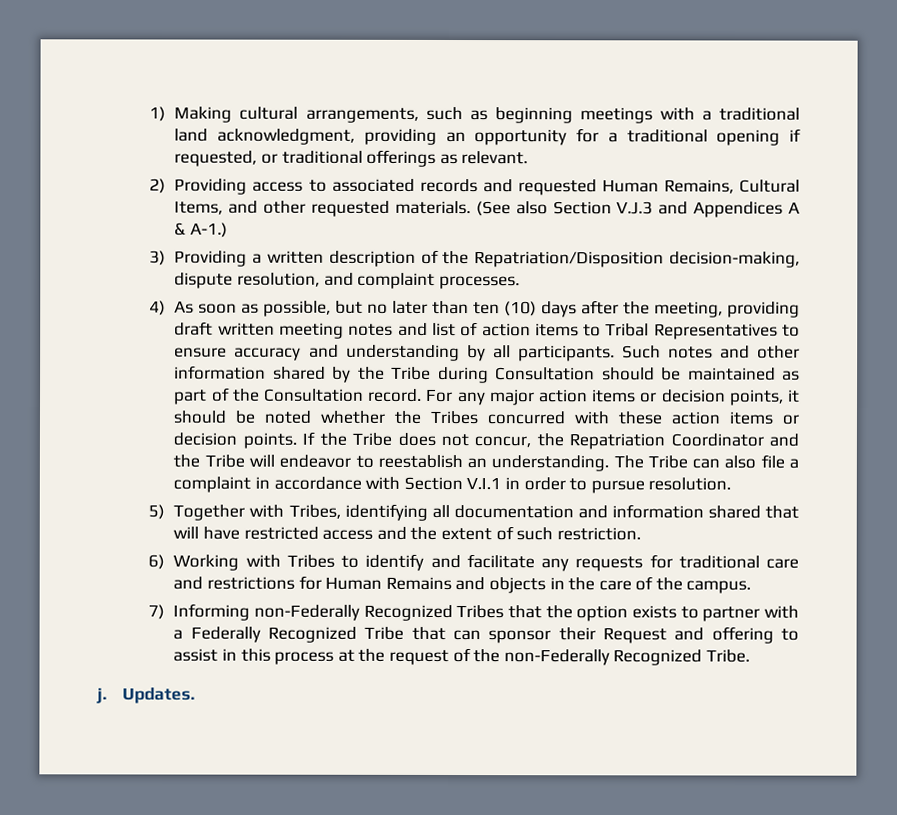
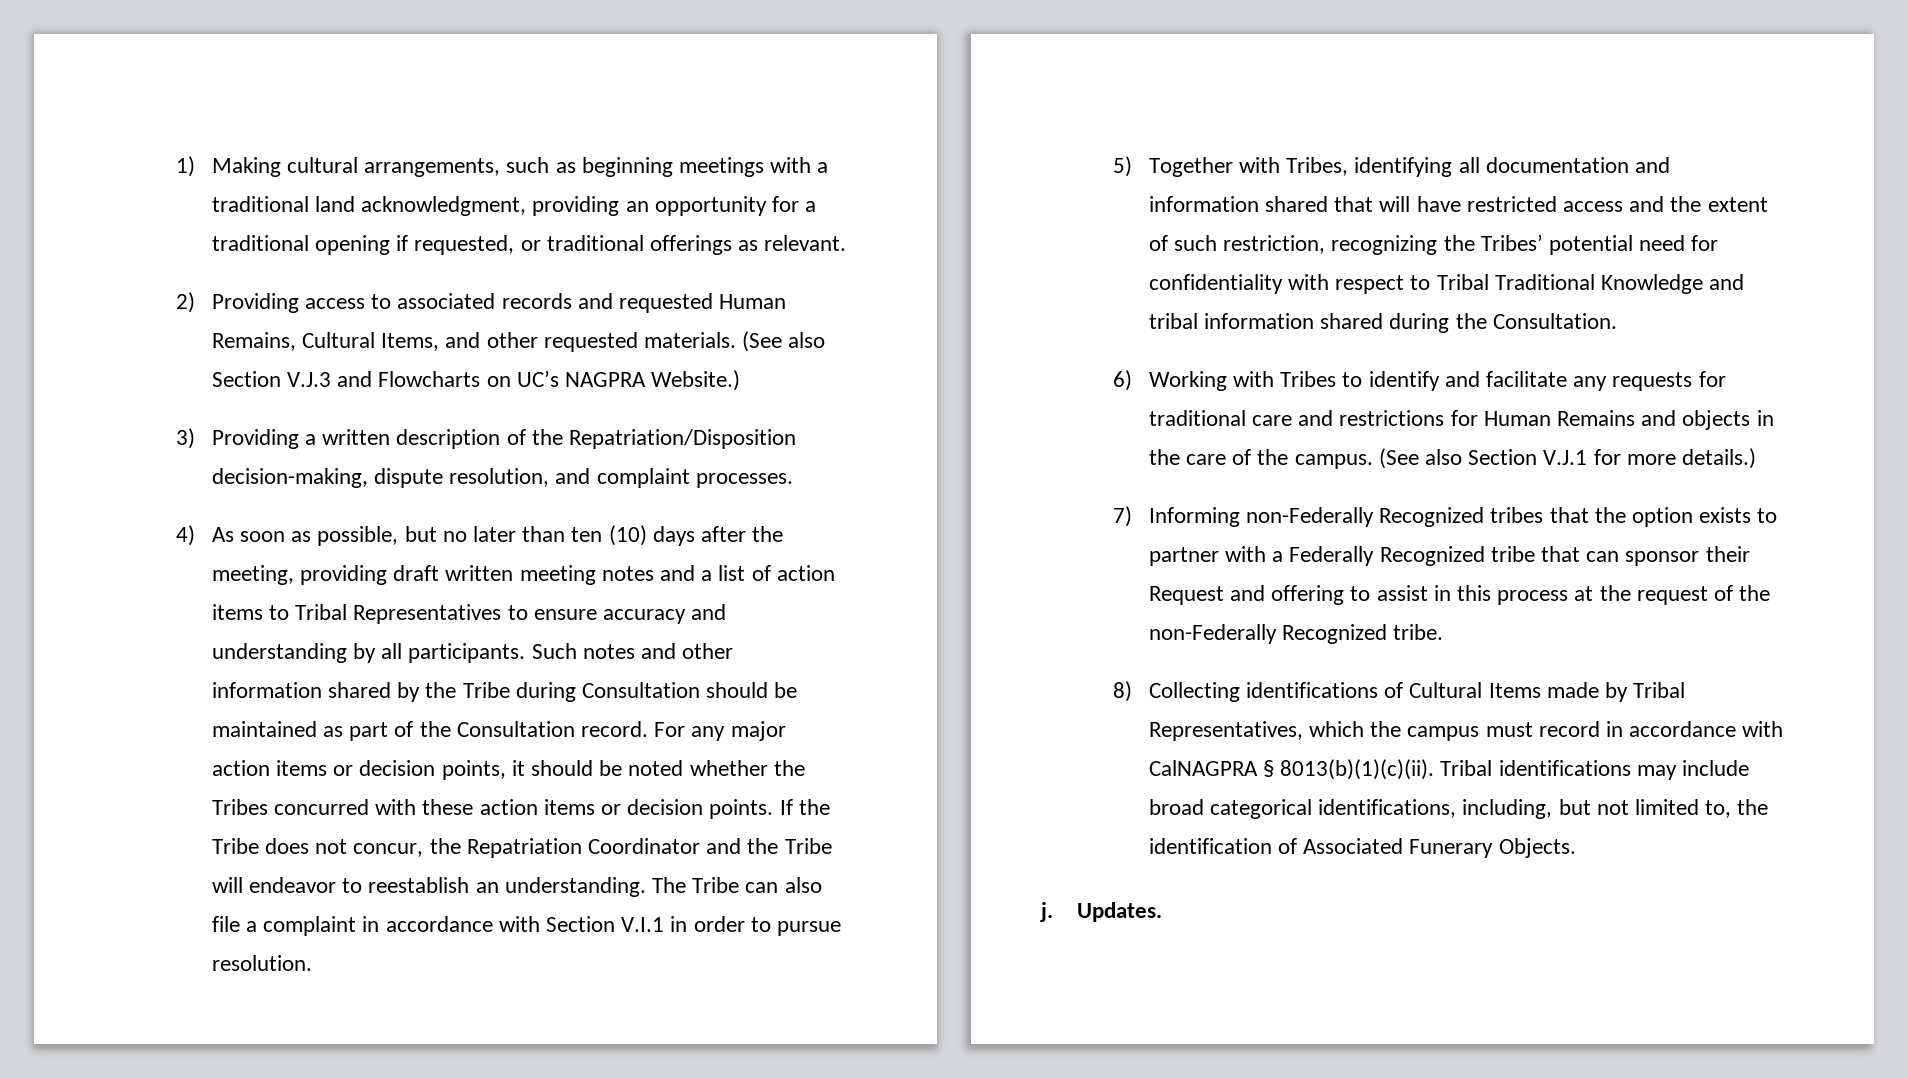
[693,201,800,218] [174,222,228,238] Appendices A & A-1.) -> [378,370,741,391] Flowcharts on UC’s NAGPRA Website.)
(428, 329) none -> [701,570,713,581] a
[556,527,641,541] restriction. -> [1223,234,1719,255] [1148,274,1745,294] [1148,313,1617,333] restriction, recognizing the Tribes’ potential need for confidentiality with respect to Tribal Traditional Knowledge and tribal information shared during the Consultation.
(752, 587) none -> [1378,448,1757,469] (See also Section V.J.1 for more details.)
[456,605,505,619] Tribes -> [1490,507,1544,523] tribes
[364,626,405,640] Tribe -> [1490,546,1535,562] tribe
[705,649,750,663] Tribe. -> [1393,624,1444,640] [1112,681,1686,702] [1148,721,1784,741] [1148,759,1750,780] [1148,799,1769,819] [1148,838,1576,858] tribe. // 8) Collecting identifications of Cultural Items made by Tribal Representatives, which the campus must record in accordance with CalNAGPRA § 8013(b)(1)(c)(ii). Tribal identifications may include broad categorical identifications, including, but not limited to, the identification of Associated Funerary Objects.

